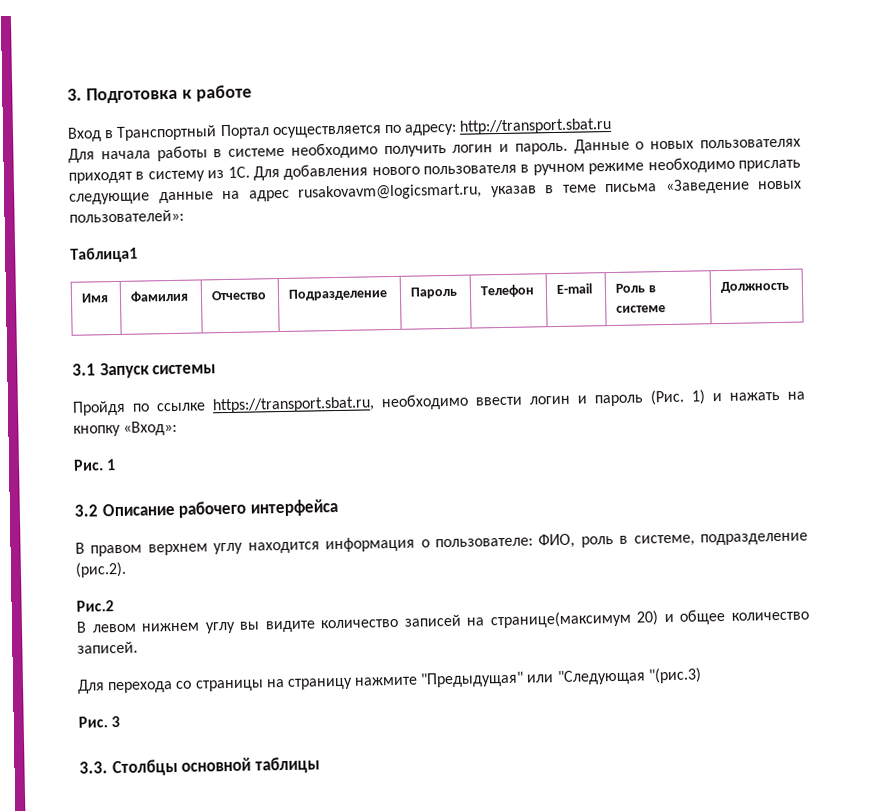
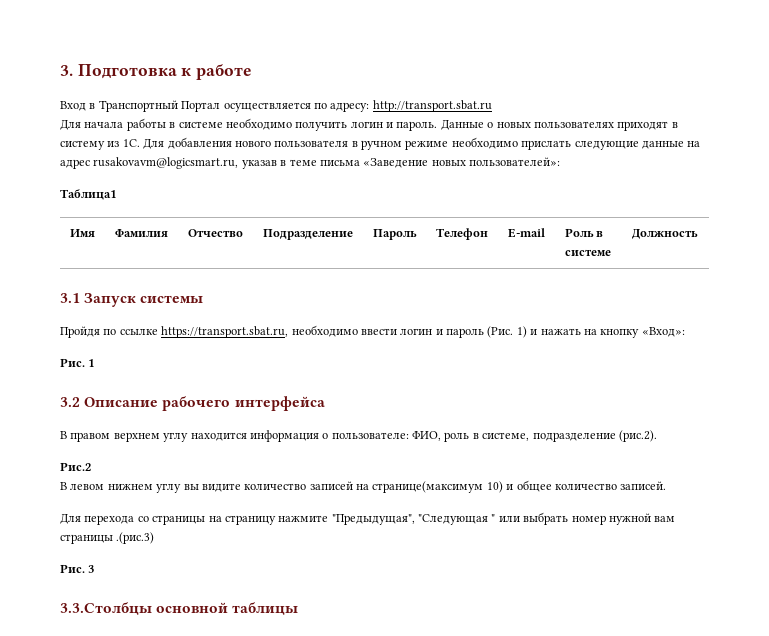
[636,610,660,626] 20) -> [486,481,503,493] 10)
[420,667,702,688] "Предыдущая" или "Следующая "(рис.3) -> [331,512,676,525] [60,532,155,544] "Предыдущая", "Следующая " или выбрать номер нужной вам страницы .(рис.3)
[79,758,178,777] 3.3. Столбцы -> [60,602,152,616] 3.3.Столбцы

